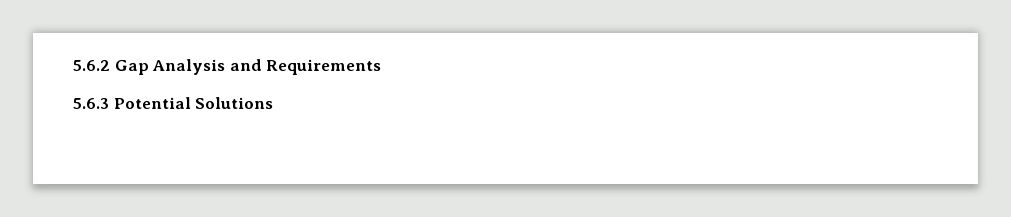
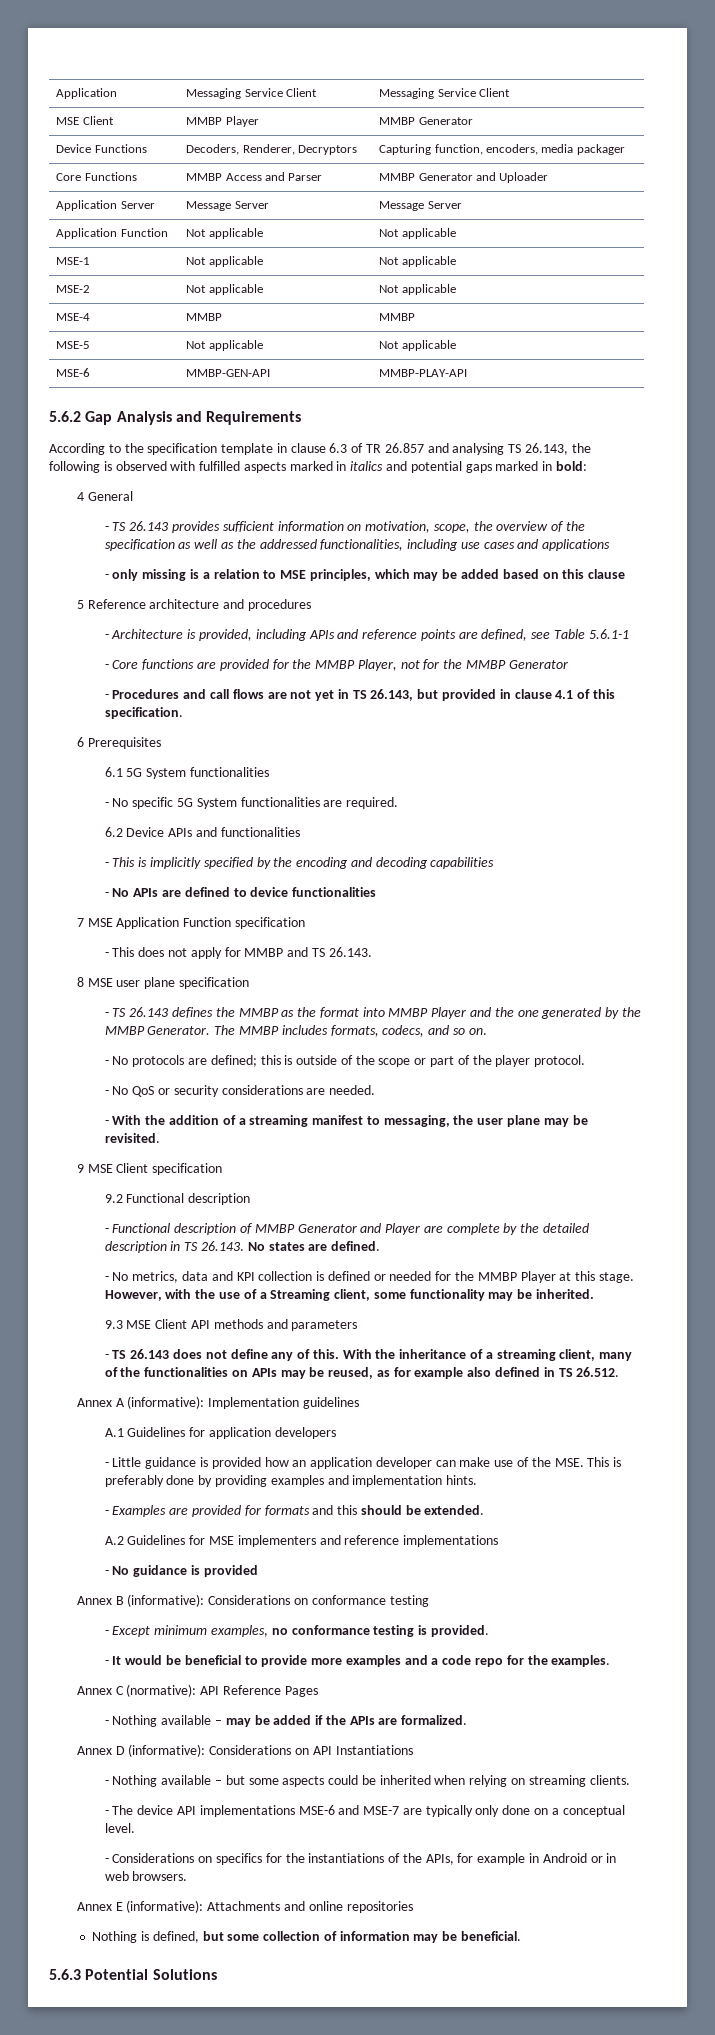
(73, 65) none -> [56,88,118,99] [186,88,318,99] [379,88,511,99] [56,116,114,125] [186,116,259,127] [379,117,473,125] [56,144,147,153] [186,144,358,155] [379,144,625,155] [56,172,137,181] [186,172,323,181] [379,172,549,183] [56,200,155,211] [186,201,269,211] [379,201,462,211] [56,228,168,239] [186,228,263,239] [379,228,456,239] [56,257,91,265] [186,256,263,267] [379,256,456,267] [56,285,91,293] [186,284,263,295] [379,284,456,295] [56,313,91,321] [186,313,223,321] [379,313,416,321] [56,341,91,349] [186,340,263,351] [379,340,456,351] [56,368,91,377] [186,369,271,377] [379,369,468,377] Application | Messaging Service Client | Messaging Service Client // MSE Client | MMBP Player | MMBP Generator // Device Functions | Decoders, Renderer, Decryptors | Capturing function, encoders, media packager // Core Functions | MMBP Access and Parser | MMBP Generator and Uploader // Application Server | Message Server | Message Server // Application Function | Not applicable | Not applicable // MSE-1 | Not applicable | Not applicable // MSE-2 | Not applicable | Not applicable // MSE-4 | MMBP | MMBP // MSE-5 | Not applicable | Not applicable // MSE-6 | MMBP-GEN-API | MMBP-PLAY-API //
(382, 67) none -> [49,443,591,455] [49,461,587,473] [76,491,133,501] [104,521,586,533] [104,539,611,551] [104,569,626,581] [76,599,311,611] [104,629,629,641] [104,659,568,671] [104,689,615,701] [104,707,183,719] [76,737,161,749] [104,767,269,779] [104,797,399,809] [104,827,300,837] [104,857,495,869] [104,887,377,897] [76,917,305,929] [104,947,372,959] [76,977,249,989] [104,1007,641,1019] [104,1025,487,1037] [104,1055,586,1067] [104,1085,376,1097] [104,1115,588,1127] [104,1133,160,1143] [76,1163,223,1175] [104,1193,251,1205] [104,1223,590,1235] [104,1241,381,1253] [104,1271,634,1283] [104,1289,595,1301] [104,1319,358,1331] [104,1349,633,1361] [104,1367,620,1379] [76,1396,359,1409] [104,1427,336,1439] [104,1457,622,1469] [104,1475,478,1487] [104,1505,485,1517] [104,1535,499,1547] [104,1565,258,1577] [76,1594,429,1607] [104,1625,489,1637] [104,1655,611,1667] [76,1684,318,1697] [104,1715,468,1727] [76,1744,413,1757] [104,1775,630,1787] [104,1805,625,1817] [104,1823,135,1833] [104,1853,617,1865] [104,1871,188,1881] [76,1900,413,1913] [92,1931,522,1943] // According to the specification template in clause 6.3 of TR 26.857 and analysing TS 26.143, the following is observed with fulfilled aspects marked in italics and potential gaps marked in bold: // 4 General // - TS 26.143 provides sufficient information on motivation, scope, the overview of the specification as well as the addressed functionalities, including use cases and applications // - only missing is a relation to MSE principles, which may be added based on this clause // 5 Reference architecture and procedures // - Architecture is provided, including APIs and reference points are defined, see Table 5.6.1-1 // - Core functions are provided for the MMBP Player, not for the MMBP Generator // - Procedures and call flows are not yet in TS 26.143, but provided in clause 4.1 of this specification. // 6 Prerequisites // 6.1 5G System functionalities // - No specific 5G System functionalities are required. // 6.2 Device APIs and functionalities // - This is implicitly specified by the encoding and decoding capabilities // - No APIs are defined to device functionalities // 7 MSE Application Function specification // - This does not apply for MMBP and TS 26.143. // 8 MSE user plane specification // - TS 26.143 defines the MMBP as the format into MMBP Player and the one generated by the MMBP Generator. The MMBP includes formats, codecs, and so on. // - No protocols are defined; this is outside of the scope or part of the player protocol. // - No QoS or security considerations are needed. // - With the addition of a streaming manifest to messaging, the user plane may be revisited. // 9 MSE Client specification // 9.2 Functional description // - Functional description of MMBP Generator and Player are complete by the detailed description in TS 26.143. No states are defined. // - No metrics, data and KPI collection is defined or needed for the MMBP Player at this stage. However, with the use of a Streaming client, some functionality may be inherited. // 9.3 MSE Client API methods and parameters // - TS 26.143 does not define any of this. With the inheritance of a streaming client, many of the functionalities on APIs may be reused, as for example also defined in TS 26.512. // Annex A (informative): Implementation guidelines // A.1 Guidelines for application developers // - Little guidance is provided how an application developer can make use of the MSE. This is preferably done by providing examples and implementation hints. // - Examples are provided for formats and this should be extended. // A.2 Guidelines for MSE implementers and reference implementations // - No guidance is provided // Annex B (informative): Considerations on conformance testing // - Except minimum examples, no conformance testing is provided. // - It would be beneficial to provide more examples and a code repo for the examples. // Annex C (normative): API Reference Pages // - Nothing available – may be added if the APIs are formalized. // Annex D (informative): Considerations on API Instantiations // - Nothing available – but some aspects could be inherited when relying on streaming clients. // - The device API implementations MSE-6 and MSE-7 are typically only done on a conceptual level. // - Considerations on specifics for the instantiations of the APIs, for example in Android or in web browsers. // Annex E (informative): Attachments and online repositories // Nothing is defined, but some collection of information may be beneficial.

